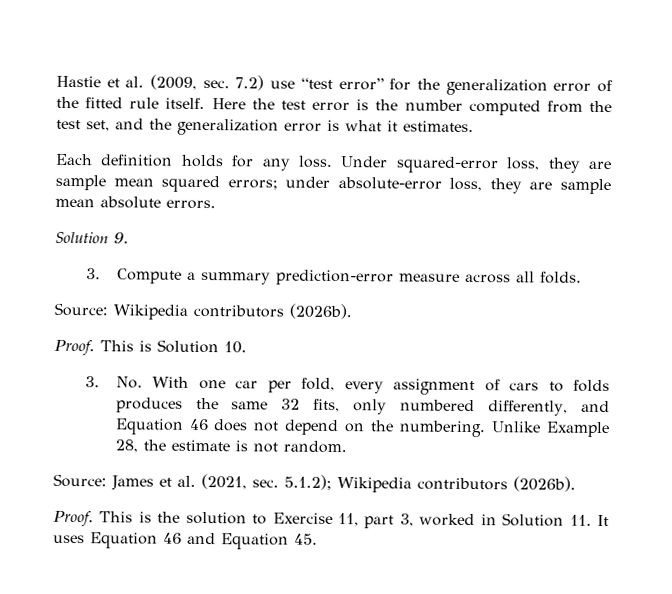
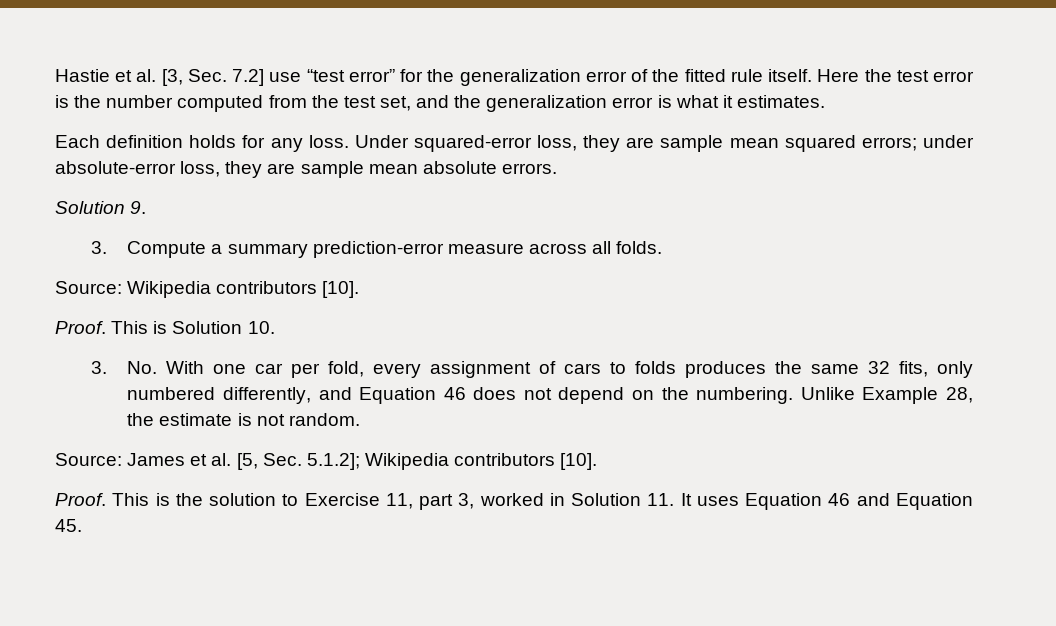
[150,74,265,91] (2009, sec. 7.2) -> [161,69,265,86] [3, Sec. 7.2]
[289,303,352,320] (2026b). -> [322,281,360,298] [10].
[201,473,576,493] (2021, sec. 5.1.2); Wikipedia contributors (2026b). -> [236,453,598,470] [5, Sec. 5.1.2]; Wikipedia contributors [10].

